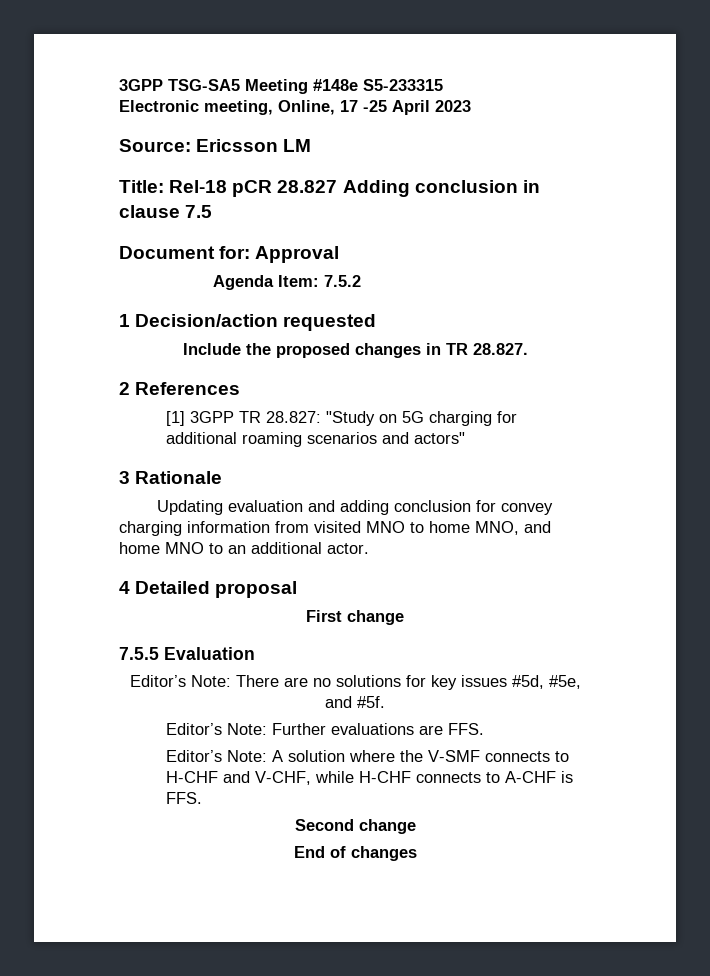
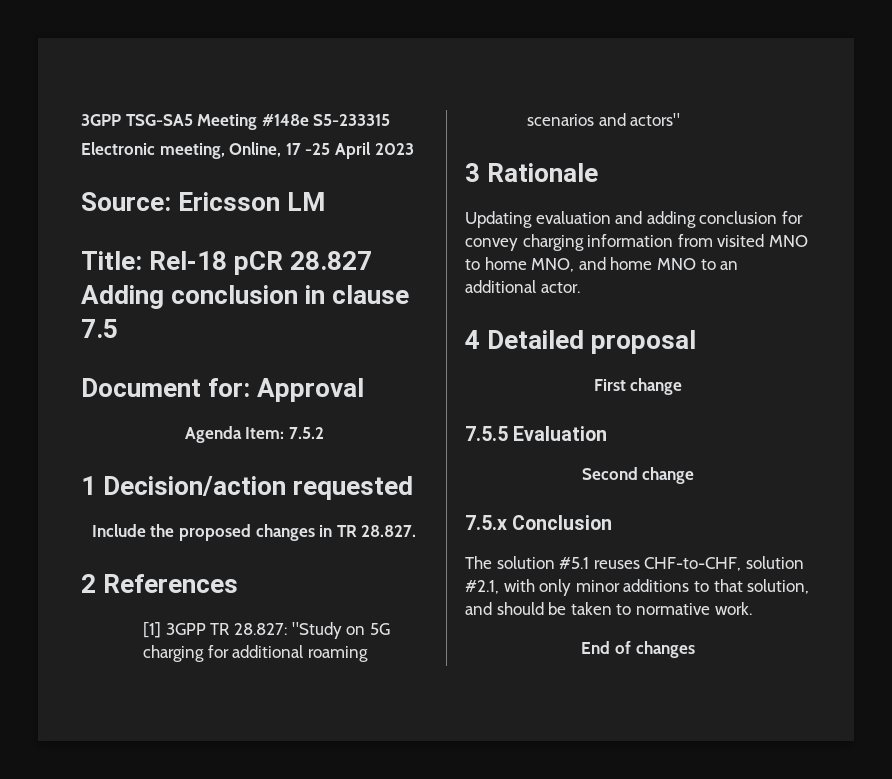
[129,675,581,690] [325,696,385,708] [166,723,485,735] [166,750,570,762] [166,771,574,785] [166,792,203,804] [294,819,416,834] Editor’s Note: There are no solutions for key issues #5d, #5e, and #5f. // Editor’s Note: Further evaluations are FFS. // Editor’s Note: A solution where the V-SMF connects to H-CHF and V-CHF, while H-CHF connects to A-CHF is FFS. // Second change -> [581,467,695,484] [465,515,613,530] [465,556,804,571] [465,579,810,596] [465,602,752,615] Second change // 7.5.x Conclusion // The solution #5.1 reuses CHF-to-CHF, solution #2.1, with only minor additions to that solution, and should be taken to normative work.

